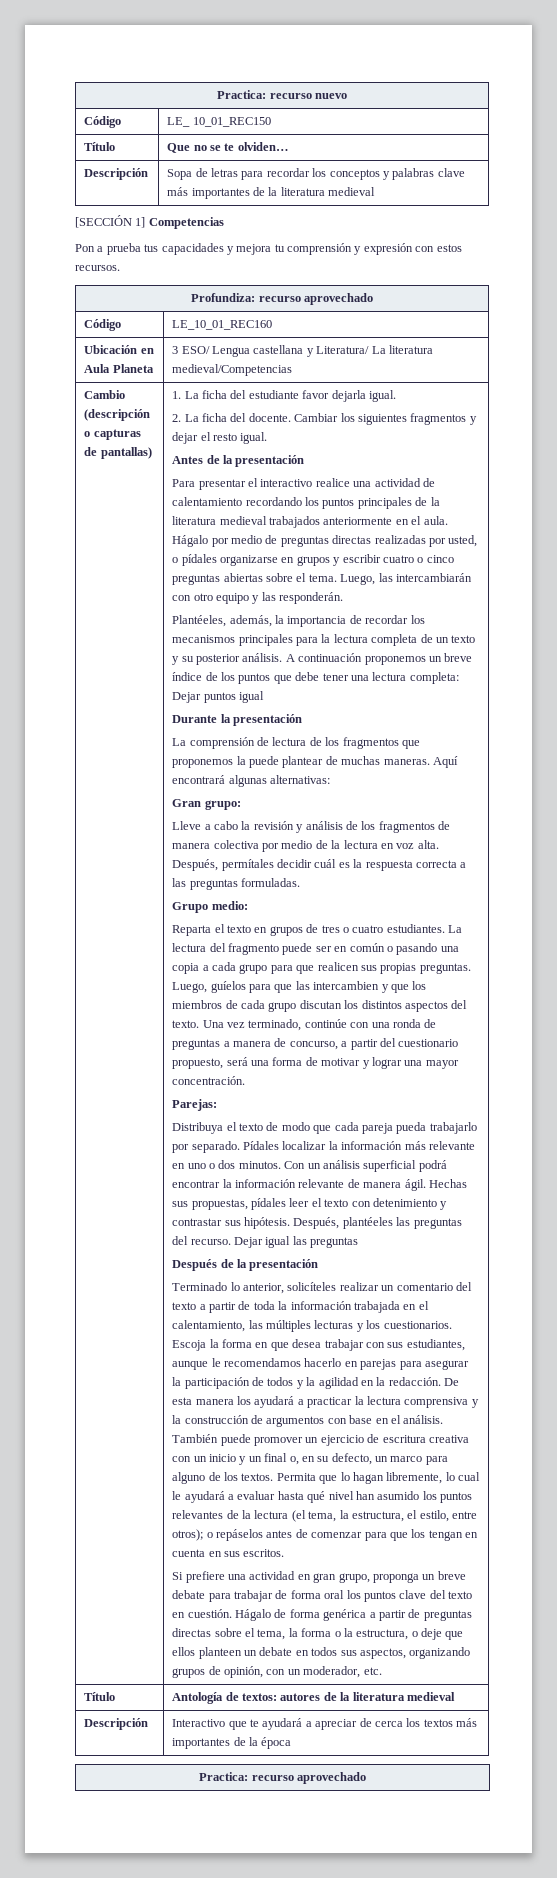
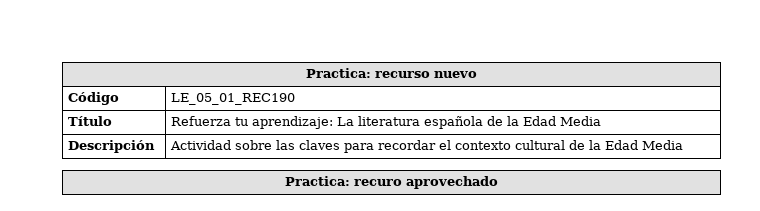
[167,117,271,127] [84,142,116,151] [167,142,289,153] [84,168,149,180] [167,168,465,180] [167,187,376,199] [75,215,224,229] [75,243,462,255] [75,265,120,271] [191,293,373,305] [84,319,122,331] [172,320,273,330] [84,345,154,354] [84,364,154,373] [172,345,433,357] [172,364,293,376] [84,390,126,399] [84,409,151,421] [84,429,141,440] [84,447,152,459] [172,390,396,402] [172,413,477,425] [172,432,268,444] [172,455,305,467] [172,478,435,490] [172,497,440,509] [172,516,448,528] [172,535,478,547] [172,554,454,566] [172,573,472,585] [172,592,344,604] [172,615,425,627] [172,634,476,646] [172,653,473,665] [172,672,459,684] [172,691,265,703] [172,714,303,726] [172,737,420,749] [172,756,458,768] [172,775,331,787] [172,799,241,810] [172,821,451,833] [172,840,439,852] [172,859,467,871] [172,878,301,890] [172,901,248,913] [172,924,463,936] [172,943,459,955] [172,962,471,974] [172,981,427,993] [172,1000,468,1012] [172,1019,437,1031] [172,1038,459,1050] [172,1057,459,1069] [172,1076,246,1085] [172,1099,218,1111] [172,1122,477,1134] [172,1141,475,1153] [172,1160,447,1172] [172,1179,467,1191] [172,1198,448,1210] [172,1217,462,1229] [172,1236,359,1248] [172,1259,319,1271] [172,1282,472,1294] [172,1301,429,1313] [172,1320,452,1332] [172,1339,465,1351] [172,1358,469,1370] [172,1377,460,1389] [172,1396,479,1408] [172,1415,444,1427] [172,1434,469,1446] [172,1453,448,1465] [172,1472,481,1484] [172,1491,473,1503] [172,1510,478,1522] [172,1529,479,1541] [172,1549,285,1557] [172,1571,466,1583] [172,1590,473,1602] [172,1609,472,1621] [172,1628,464,1640] [172,1647,471,1659] [172,1666,382,1678] [84,1692,116,1701] [172,1692,455,1704] [84,1718,149,1730] [172,1718,478,1730] [172,1737,292,1749] [199,1772,294,1781] LE_ 10_01_REC150 // Título | Que no se te olviden… // Descripción | Sopa de letras para recordar los conceptos y palabras clave más importantes de la literatura medieval // [SECCIÓN 1] Competencias // Pon a prueba tus capacidades y mejora tu comprensión y expresión con estos recursos. // Profundiza: recurso aprovechado // Código | LE_10_01_REC160 // Ubicación en Aula Planeta | 3 ESO/ Lengua castellana y Literatura/ La literatura medieval/Competencias // Cambio (descripción o capturas de pantallas) | 1. La ficha del estudiante favor dejarla igual. // 2. La ficha del docente. Cambiar los siguientes fragmentos y dejar el resto igual. // Antes de la presentación // Para presentar el interactivo realice una actividad de calentamiento recordando los puntos principales de la literatura medieval trabajados anteriormente en el aula. Hágalo por medio de preguntas directas realizadas por usted, o pídales organizarse en grupos y escribir cuatro o cinco preguntas abiertas sobre el tema. Luego, las intercambiarán con otro equipo y las responderán. // Plantéeles, además, la importancia de recordar los mecanismos principales para la lectura completa de un texto y su posterior análisis. A continuación proponemos un breve índice de los puntos que debe tener una lectura completa: Dejar puntos igual // Durante la presentación // La comprensión de lectura de los fragmentos que proponemos la puede plantear de muchas maneras. Aquí encontrará algunas alternativas: // Gran grupo: // Lleve a cabo la revisión y análisis de los fragmentos de manera colectiva por medio de la lectura en voz alta. Después, permítales decidir cuál es la respuesta correcta a las preguntas formuladas. // Grupo medio: // Reparta el texto en grupos de tres o cuatro estudiantes. La lectura del fragmento puede ser en común o pasando una copia a cada grupo para que realicen sus propias preguntas. Luego, guíelos para que las intercambien y que los miembros de cada grupo discutan los distintos aspectos del texto. Una vez terminado, continúe con una ronda de preguntas a manera de concurso, a partir del cuestionario propuesto, será una forma de motivar y lograr una mayor concentración. // Parejas: // Distribuya el texto de modo que cada pareja pueda trabajarlo por separado. Pídales localizar la información más relevante en uno o dos minutos. Con un análisis superficial podrá encontrar la información relevante de manera ágil. Hechas sus propuestas, pídales leer el texto con detenimiento y contrastar sus hipótesis. Después, plantéeles las preguntas del recurso. Dejar igual las preguntas // Después de la presentación // Terminado lo anterior, solicíteles realizar un comentario del texto a partir de toda la información trabajada en el calentamiento, las múltiples lecturas y los cuestionarios. Escoja la forma en que desea trabajar con sus estudiantes, aunque le recomendamos hacerlo en parejas para asegurar la participación de todos y la agilidad en la redacción. De esta manera los ayudará a practicar la lectura comprensiva y la construcción de argumentos con base en el análisis. También puede promover un ejercicio de escritura creativa con un inicio y un final o, en su defecto, un marco para alguno de los textos. Permita que lo hagan libremente, lo cual le ayudará a evaluar hasta qué nivel han asumido los puntos relevantes de la lectura (el tema, la estructura, el estilo, entre otros); o repáselos antes de comenzar para que los tengan en cuenta en sus escritos. // Si prefiere una actividad en gran grupo, proponga un breve debate para trabajar de forma oral los puntos clave del texto en cuestión. Hágalo de forma genérica a partir de preguntas directas sobre el tema, la forma o la estructura, o deje que ellos planteen un debate en todos sus aspectos, organizando grupos de opinión, con un moderador, etc. // Título | Antología de textos: autores de la literatura medieval // Descripción | Interactivo que te ayudará a apreciar de cerca los textos más importantes de la época // Practica: recurso -> [171,93,296,105] [68,116,113,126] [171,116,602,129] [68,140,156,153] [170,140,684,153] [285,176,402,186] LE_05_01_REC190 // Título | Refuerza tu aprendizaje: La literatura española de la Edad Media // Descripción | Actividad sobre las claves para recordar el contexto cultural de la Edad Media // Practica: recuro

